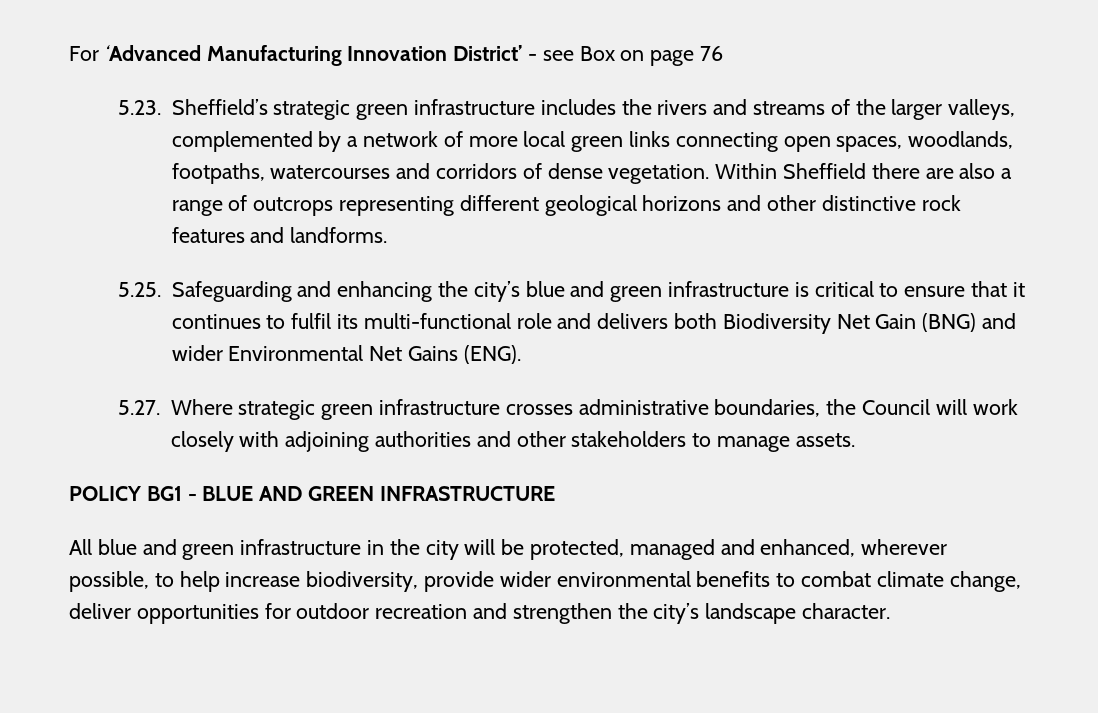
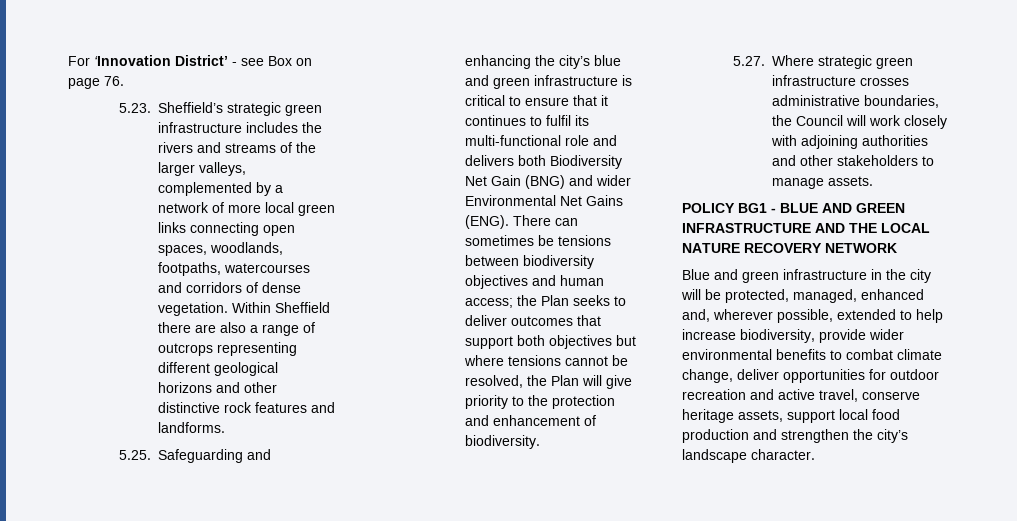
[104,44,448,66] ‘Advanced Manufacturing Innovation -> [94,55,171,66] ‘Innovation
[700,46,724,61] 76 -> [104,76,124,86] 76.
(521, 354) none -> [512,215,578,226] [464,235,611,246] [464,255,594,269] [464,275,604,289] [464,295,626,308] [464,315,601,326] [464,335,636,349] [463,355,628,366] [464,375,632,389] [464,395,615,409] [464,415,596,426] [464,435,540,449] There can sometimes be tensions between biodiversity objectives and human access; the Plan seeks to deliver outcomes that support both objectives but where tensions cannot be resolved, the Plan will give priority to the protection and enhancement of biodiversity.
[69,539,137,555] // All blue -> [815,223,930,233] [682,243,897,253] [682,269,710,280] AND THE LOCAL NATURE RECOVERY NETWORK // Blue
[629,539,856,560] managed and enhanced, -> [793,289,924,303] [682,309,710,322] managed, enhanced and,
(149, 581) none -> [837,309,896,320] extended
(508, 611) none -> [778,389,920,402] [682,409,900,423] [682,429,777,443] active travel, conserve heritage assets, support local food production and

